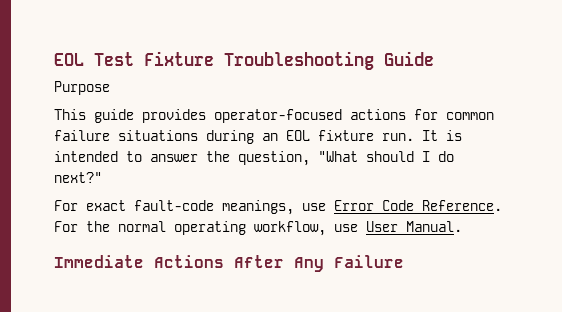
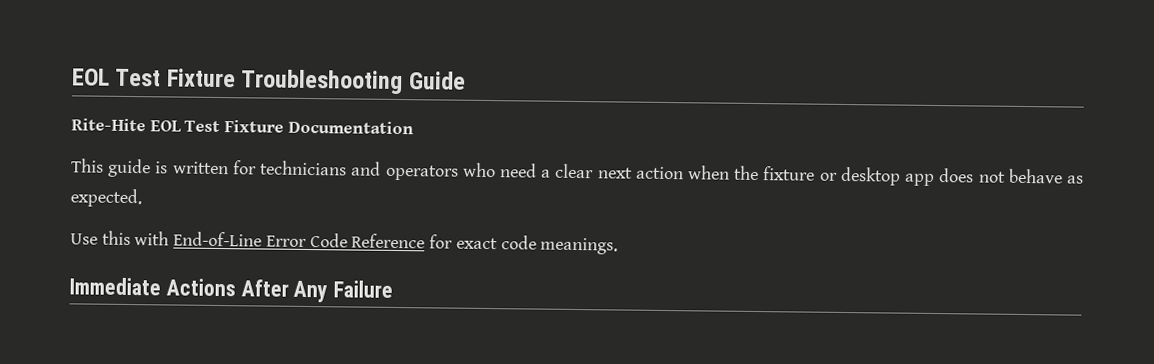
[54,81,110,95] [54,109,494,123] [54,130,462,144] [54,151,454,166] [54,172,102,183] [54,200,502,215] [54,221,462,236] Purpose // This guide provides operator-focused actions for common failure situations during an EOL fixture run. It is intended to answer the question, "What should I do next?" // For exact fault-code meanings, use Error Code Reference. For the normal operating workflow, use User Manual. -> [71,118,414,135] [71,158,1085,186] [70,188,142,208] [70,230,619,255] Rite-Hite EOL Test Fixture Documentation // This guide is written for technicians and operators who need a clear next action when the fixture or desktop app does not behave as expected. // Use this with End-of-Line Error Code Reference for exact code meanings.

